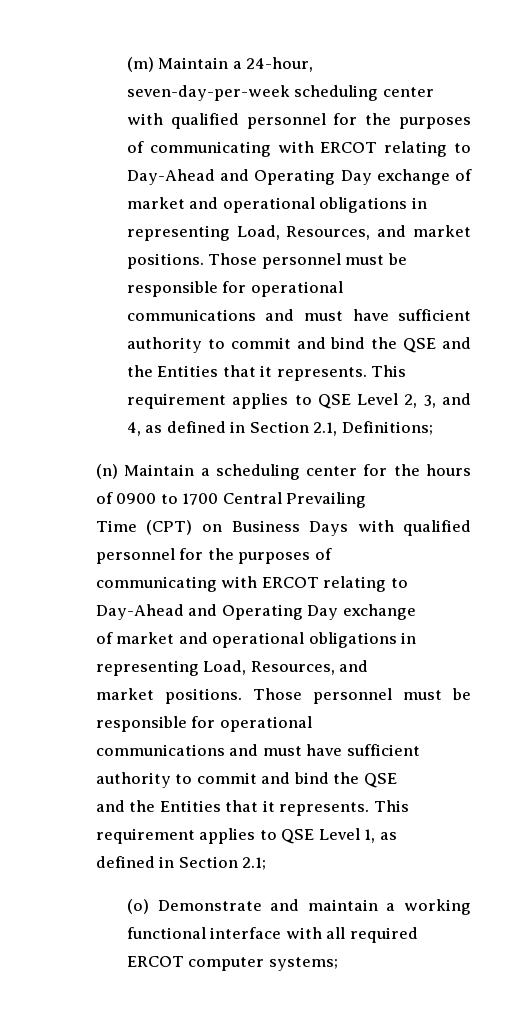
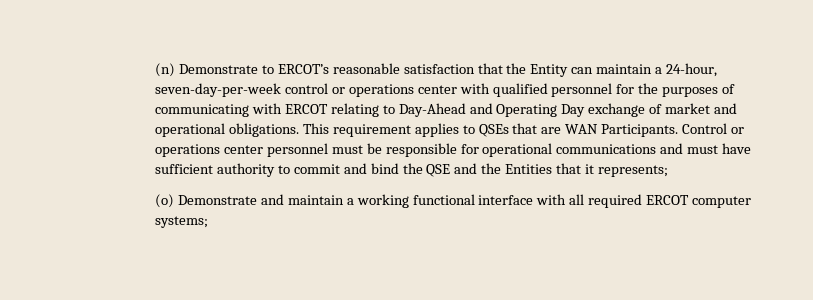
[126,57,314,72] [126,85,379,101] (m) Maintain a 24-hour, seven-day-per-week scheduling -> [155,63,718,77] [155,83,414,97] (n) Demonstrate to ERCOT’s reasonable satisfaction that the Entity can maintain a 24-hour, seven-day-per-week control or operations
[319,197,427,213] [126,225,471,241] [126,253,258,269] obligations in representing Load, Resources, and market positions. Those -> [228,123,745,137] [155,144,263,157] obligations. This requirement applies to QSEs that are WAN Participants. Control or operations center
[276,365,407,381] [126,393,472,409] [126,421,433,436] [95,464,472,480] [95,492,367,508] [95,520,471,536] [95,548,332,564] [95,576,408,592] [95,604,416,620] [95,632,417,648] [95,660,369,676] [95,688,472,704] [95,716,312,732] [95,744,420,756] [95,772,397,788] [95,800,409,816] [95,828,397,844] [95,856,267,870] represents. This requirement applies to QSE Level 2, 3, and 4, as defined in Section 2.1, Definitions; // (n) Maintain a scheduling center for the hours of 0900 to 1700 Central Prevailing // Time (CPT) on Business Days with qualified personnel for the purposes of // communicating with ERCOT relating to Day-Ahead and Operating Day exchange // of market and operational obligations in representing Load, Resources, and // market positions. Those personnel must be responsible for operational // communications and must have sufficient authority to commit and bind the QSE // and the Entities that it represents. This requirement applies to QSE Level 1, as // defined in Section 2.1; -> [597,165,668,177] represents;

